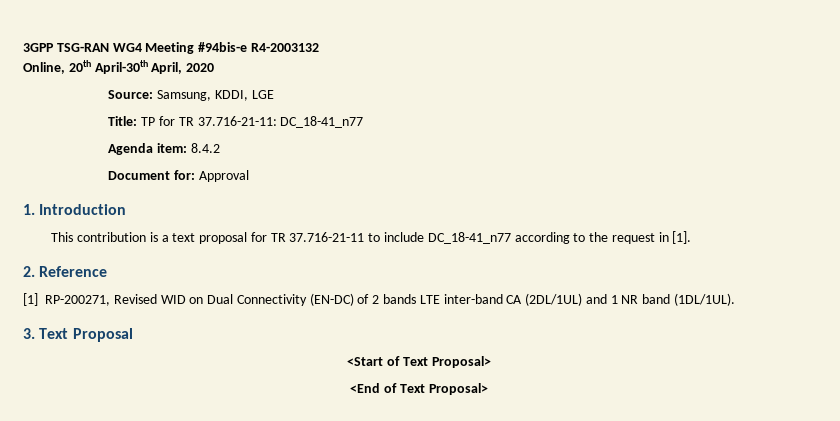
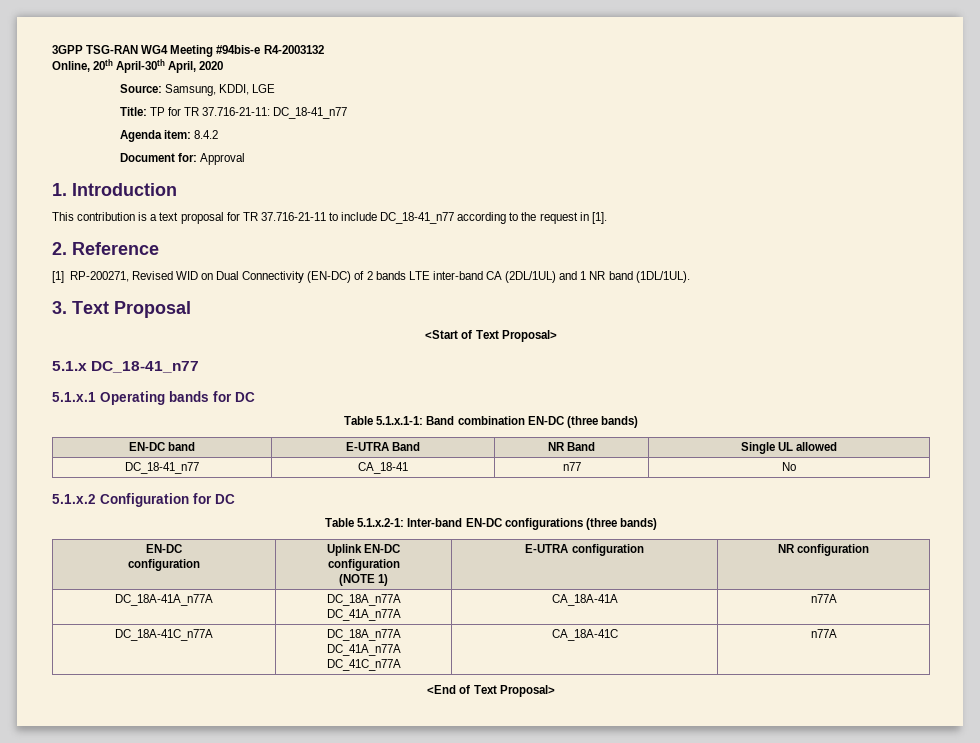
(491, 362) none -> [52,361,200,373] [52,391,255,405] [344,416,638,428] [128,442,196,451] [345,442,421,451] [547,442,596,451] [740,442,838,454] [125,462,199,474] [358,462,408,474] [562,462,581,471] [782,462,796,471] [52,493,235,507] [325,518,657,530] [146,544,182,553] [128,559,200,571] [326,544,401,556] [327,559,400,571] [338,574,389,586] [525,544,644,556] [777,544,870,556] [115,594,213,606] [326,594,401,606] [326,609,401,621] [551,594,618,606] [810,594,837,603] [115,629,213,641] [326,629,401,641] [326,644,401,656] [326,659,401,671] [551,629,618,641] [810,629,837,638] // 5.1.x DC_18-41_n77 // 5.1.x.1 Operating bands for DC // Table 5.1.x.1-1: Band combination EN-DC (three bands) // EN-DC band | E-UTRA Band | NR Band | Single UL allowed // DC_18-41_n77 | CA_18-41 | n77 | No // 5.1.x.2 Configuration for DC // Table 5.1.x.2-1: Inter-band EN-DC configurations (three bands) // EN-DC // configuration | Uplink EN-DC // configuration // (NOTE 1) | E-UTRA configuration | NR configuration // DC_18A-41A_n77A | DC_18A_n77A // DC_41A_n77A | CA_18A-41A | n77A // DC_18A-41C_n77A | DC_18A_n77A // DC_41A_n77A // DC_41C_n77A | CA_18A-41C | n77A

